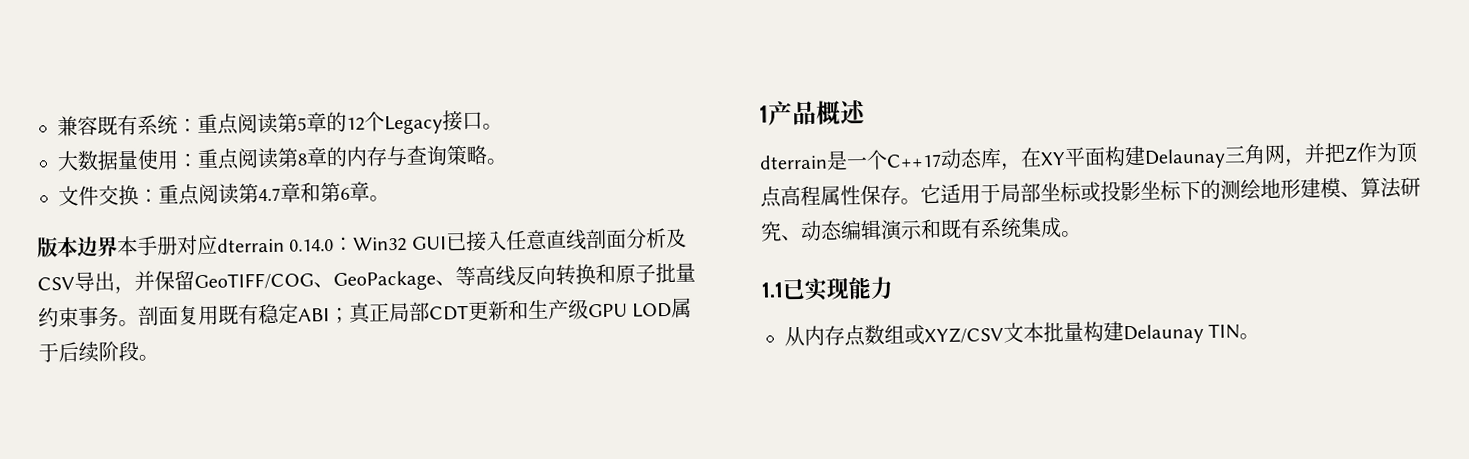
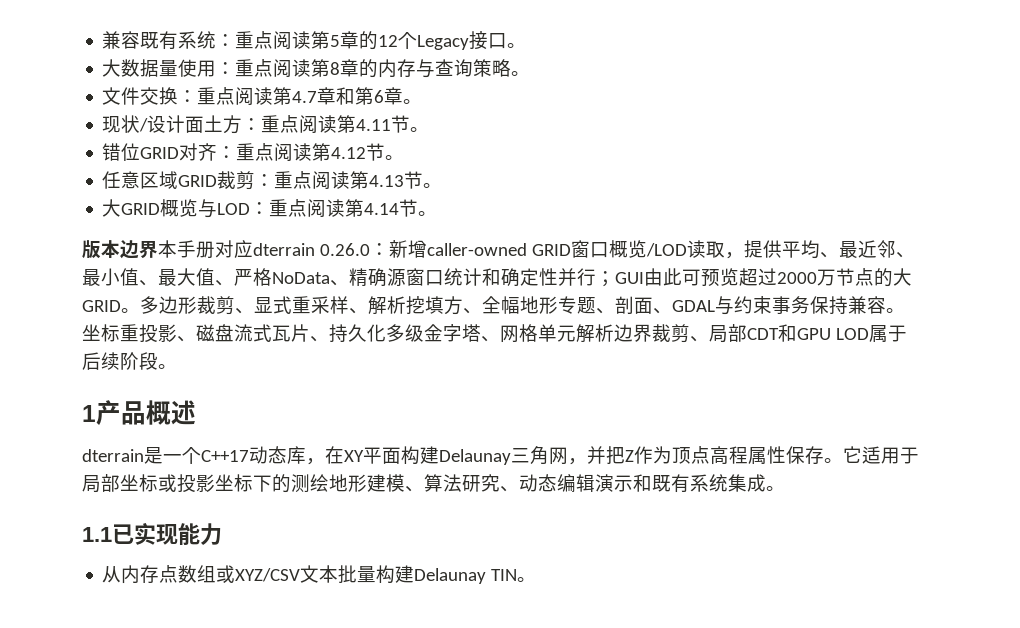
(390, 198) none -> [102,115,430,134] [102,143,405,161] [102,171,443,190] [102,199,438,218] // 现状/设计面土方：重点阅读第4.11节。 // 错位GRID对齐：重点阅读第4.12节。 // 任意区域GRID裁剪：重点阅读第4.13节。 // 大GRID概览与LOD：重点阅读第4.14节。
[289,228,687,253] [37,262,696,295] [38,299,589,328] 0.14.0：Win32 GUI已接入任意直线剖面分析及CSV导出，并保留GeoTIFF/COG、GeoPackage、等高线反向转换和原子批量约束事务。剖面复用既有稳定ABI；真正局部CDT更新和生产级 -> [319,240,915,259] [82,268,912,287] [82,296,905,315] [82,324,797,343] 0.26.0：新增caller-owned GRID窗口概览/LOD读取，提供平均、最近邻、最小值、最大值、严格NoData、精确源窗口统计和确定性并行；GUI由此可预览超过2000万节点的大GRID。多边形裁剪、显式重采样、解析挖填方、全幅地形专题、剖面、GDAL与约束事务保持兼容。坐标重投影、磁盘流式瓦片、持久化多级金字塔、网格单元解析边界裁剪、局部CDT和

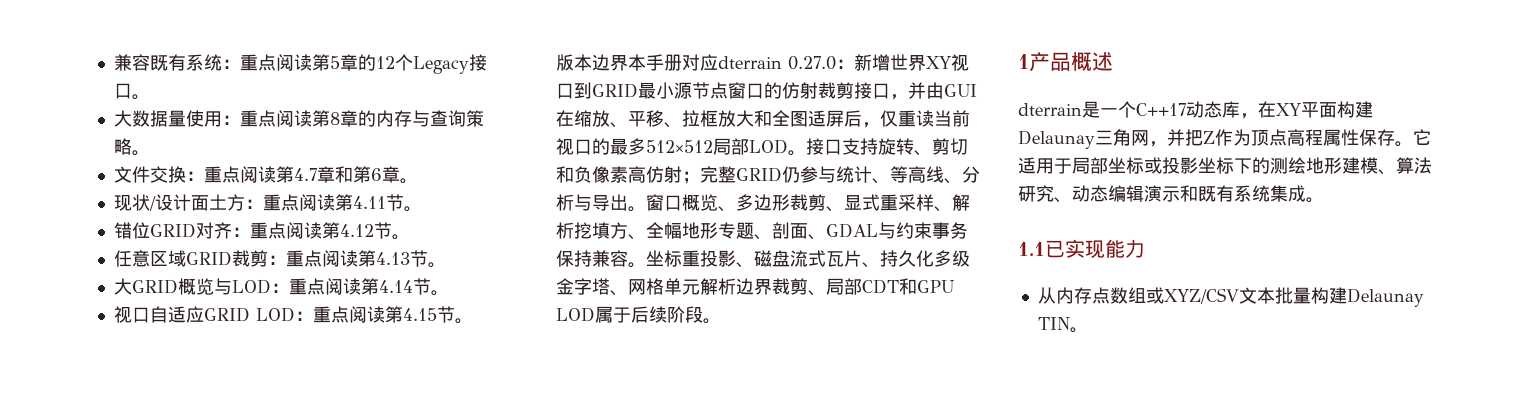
(438, 213) none -> [113,306,473,324] // 视口自适应GRID LOD：重点阅读第4.15节。
[319,240,915,259] [82,268,912,287] [82,300,140,313] 0.26.0：新增caller-owned GRID窗口概览/LOD读取，提供平均、最近邻、最小值、最大值、严格NoData、精确源窗口统计和确定性并行；GUI由此可预览超过2000万节点的大GRID。 -> [788,54,969,71] [556,82,977,100] [556,110,970,128] [556,138,968,156] [556,166,980,184] [556,194,736,212] 0.27.0：新增世界XY视口到GRID最小源节点窗口的仿射裁剪接口，并由GUI在缩放、平移、拉框放大和全图适屏后，仅重读当前视口的最多512×512局部LOD。接口支持旋转、剪切和负像素高仿射；完整GRID仍参与统计、等高线、分析与导出。窗口概览、

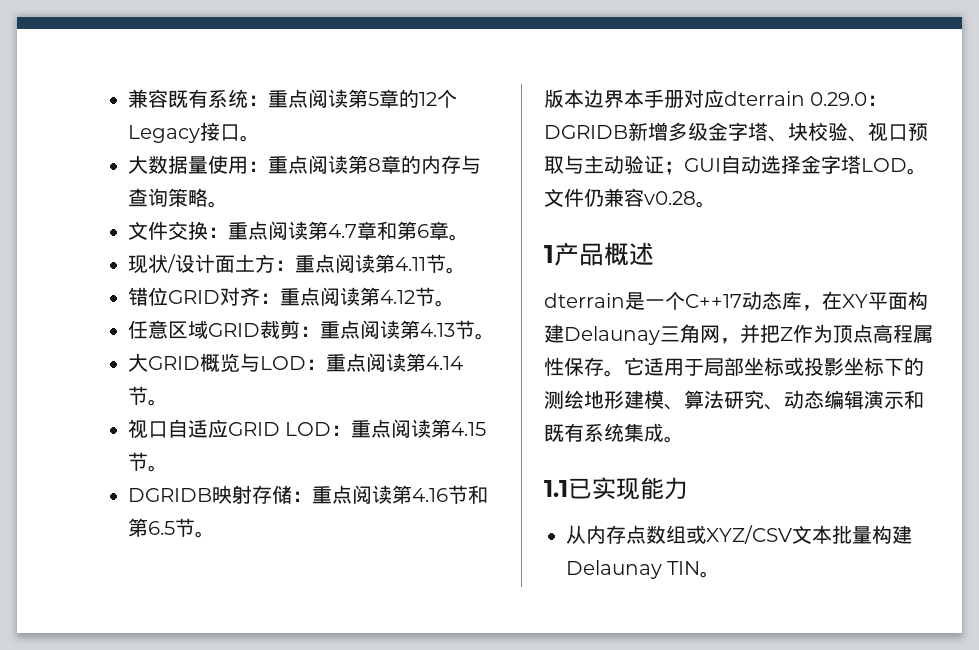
(473, 321) none -> [128,485,488,504] [128,518,215,538] // DGRIDB映射存储：重点阅读第4.16节和第6.5节。
[788,54,969,71] [556,82,977,100] [556,110,970,128] [556,138,968,156] [556,166,980,184] [556,194,970,212] [556,222,968,240] [556,250,970,268] [556,278,955,296] [556,306,703,323] 0.27.0：新增世界XY视口到GRID最小源节点窗口的仿射裁剪接口，并由GUI在缩放、平移、拉框放大和全图适屏后，仅重读当前视口的最多512×512局部LOD。接口支持旋转、剪切和负像素高仿射；完整GRID仍参与统计、等高线、分析与导出。窗口概览、多边形裁剪、显式重采样、解析挖填方、全幅地形专题、剖面、GDAL与约束事务保持兼容。坐标重投影、磁盘流式瓦片、持久化多级金字塔、网格单元解析边界裁剪、局部CDT和GPU LOD属于后续阶段 -> [810,92,888,106] [544,122,928,142] [544,155,927,175] [544,188,696,207] 0.29.0：DGRIDB新增多级金字塔、块校验、视口预取与主动验证；GUI自动选择金字塔LOD。文件仍兼容v0.28

